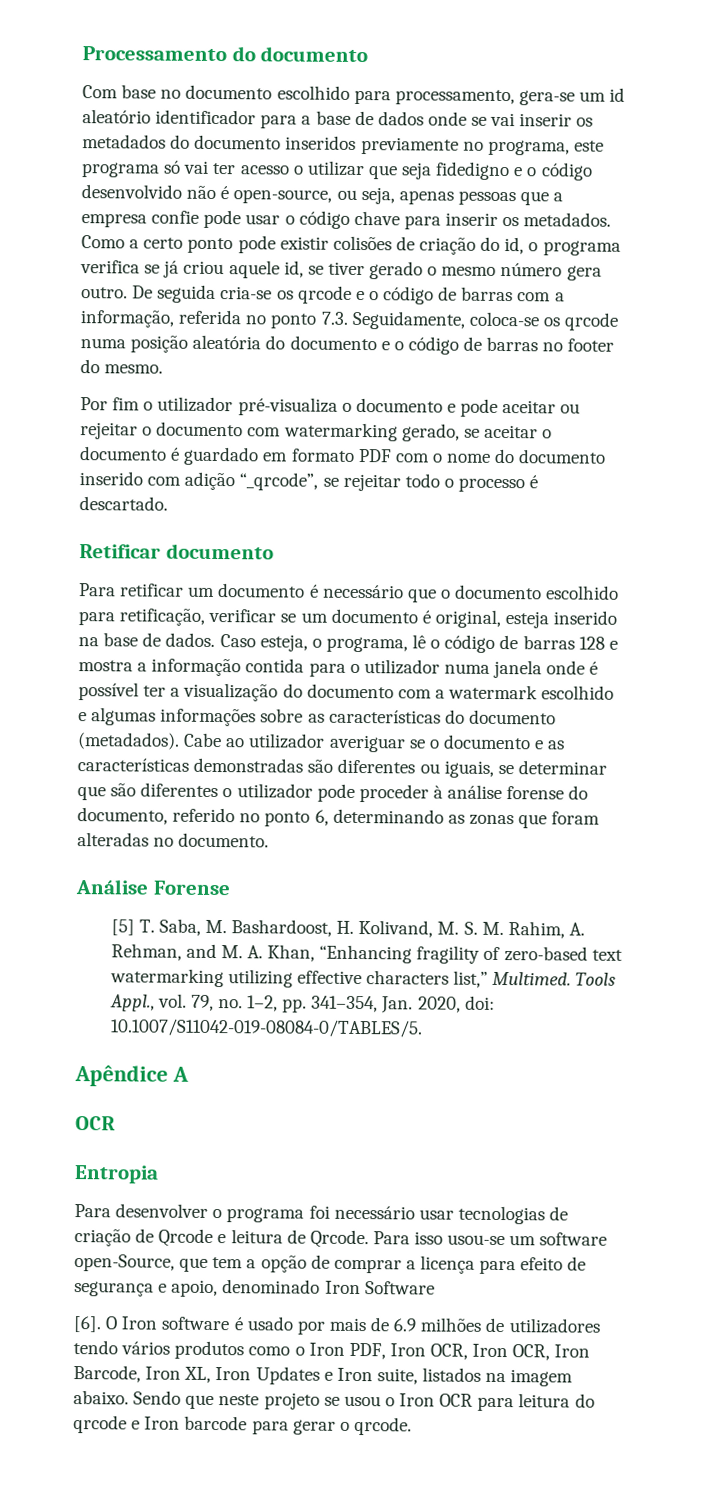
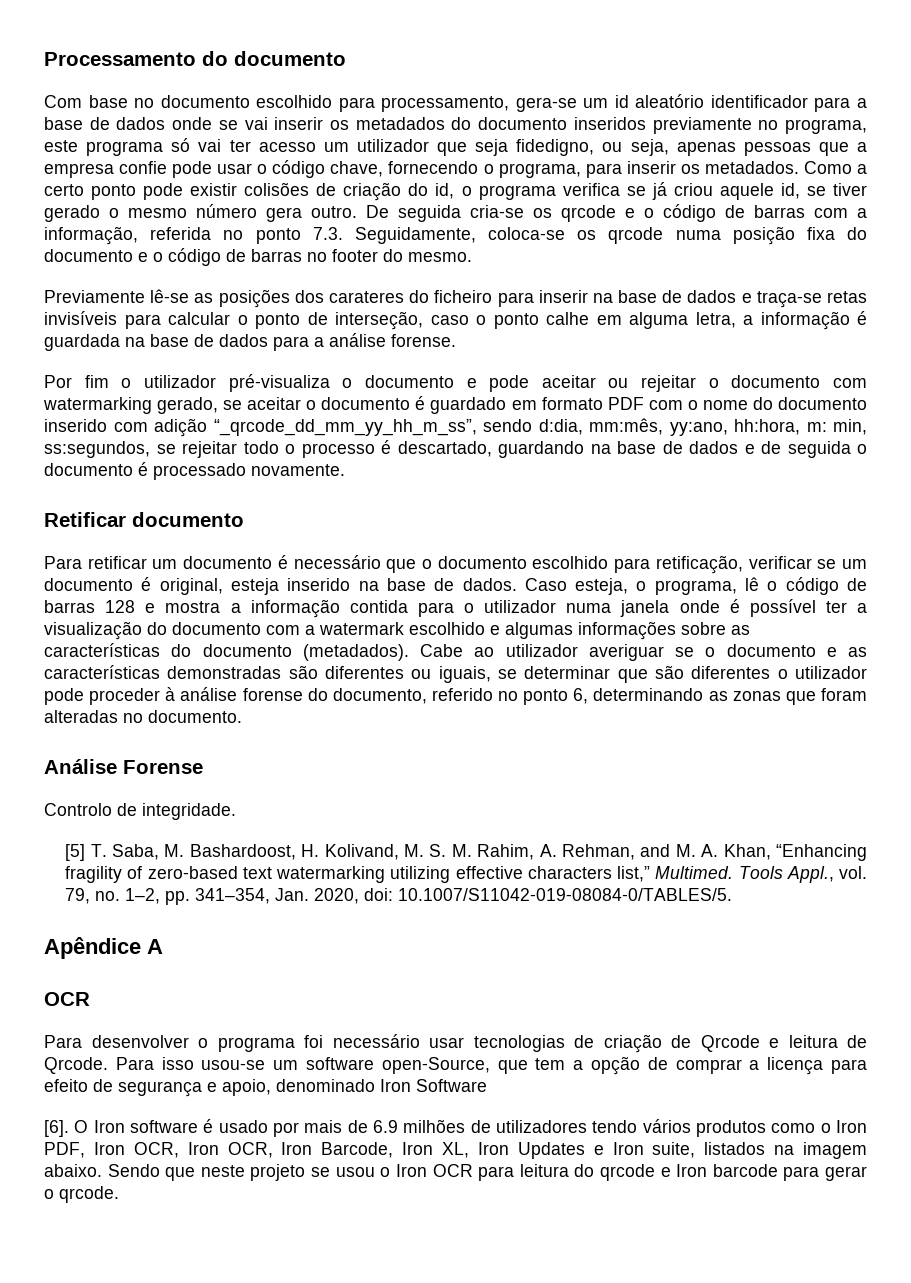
[292,160,593,181] [81,184,333,204] o utilizar que seja fidedigno e o código desenvolvido não é open-source, -> [323,139,595,156] um utilizador que seja fidedigno,
[353,210,400,226] chave -> [330,161,581,178] chave, fornecendo o programa,
[192,334,262,350] aleatória -> [806,227,835,240] fixa
(164, 369) none -> [44,289,867,308] [44,311,867,330] [44,333,456,351] // Previamente lê-se as posições dos carateres do ficheiro para inserir na base de dados e traça-se retas invisíveis para calcular o ponto de interseção, caso o ponto calhe em alguma letra, a informação é guardada na base de dados para a análise forense.
[239,472,319,491] “_qrcode”, -> [213,418,867,436] [44,441,150,458] “_qrcode_dd_mm_yy_hh_m_ss”, sendo d:dia, mm:mês, yy:ano, hh:hora, m: min, ss:segundos,
[79,496,168,511] descartado. -> [397,441,867,458] [44,462,345,480] descartado, guardando na base de dados e de seguida o documento é processado novamente.
(231, 888) none -> [44,803,236,820] // Controlo de integridade.
[74,1165,159,1184] // Entropia -> (90, 999) none

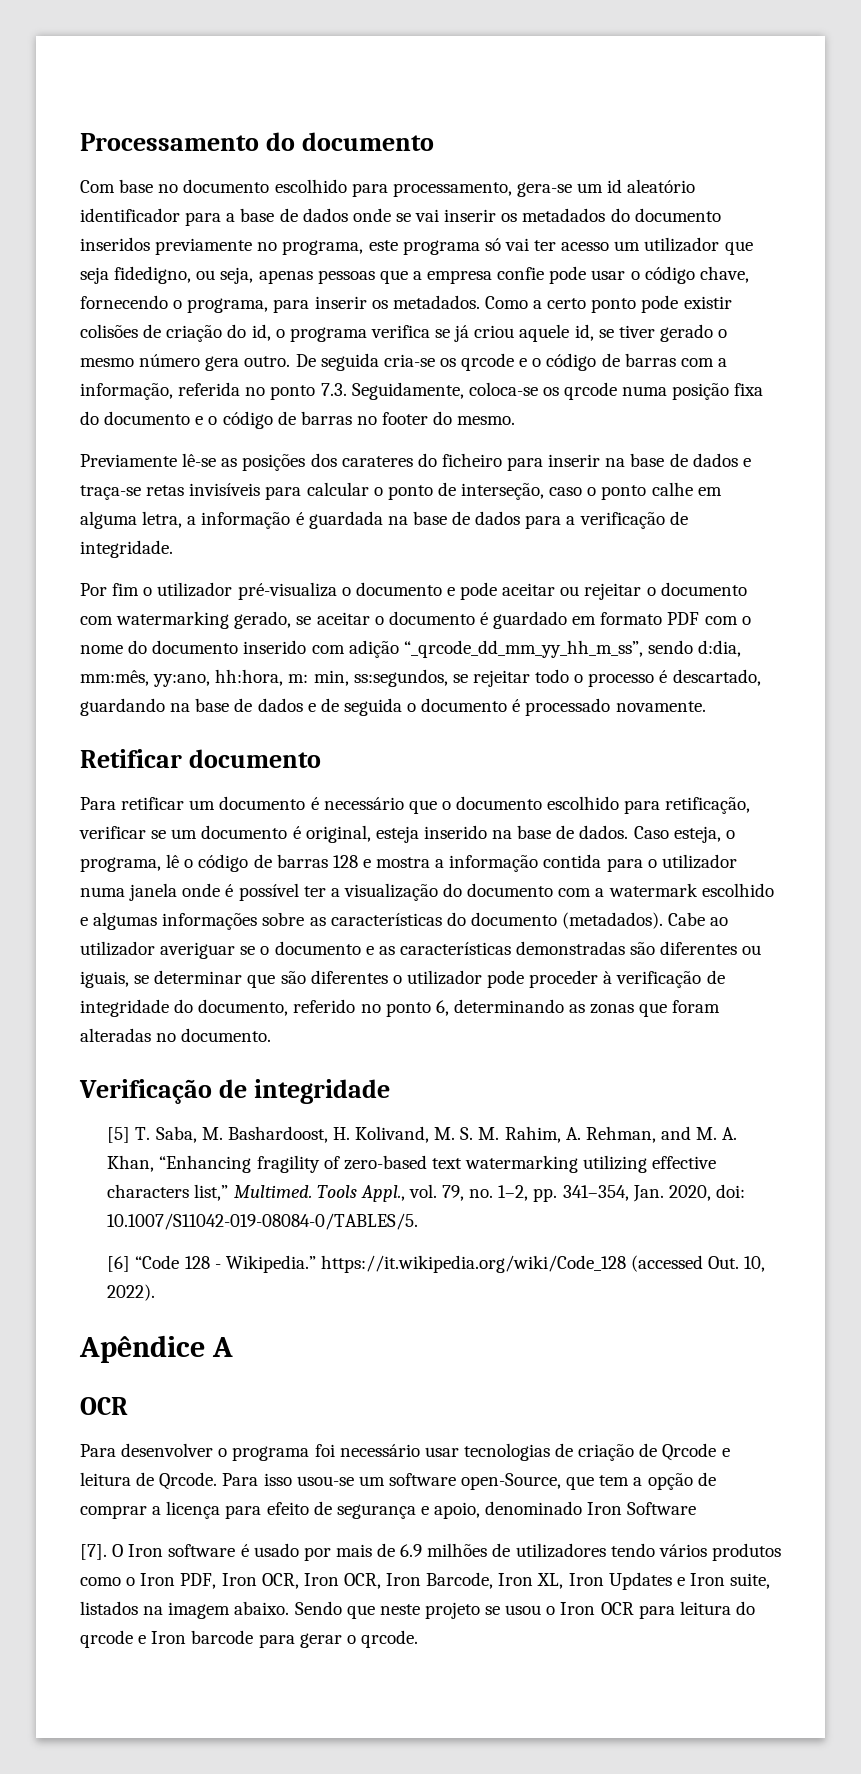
[329,333,456,347] análise forense. -> [579,511,688,529] [80,540,173,558] verificação de integridade.
[180,687,303,701] análise forense -> [616,970,725,988] [80,999,169,1017] verificação de integridade
[44,759,203,774] [44,803,236,820] Análise Forense // Controlo de integridade. -> [79,1079,390,1104] Verificação de integridade
(733, 894) none -> [107,1255,766,1273] [107,1284,156,1301] // [6] “Code 128 - Wikipedia.” https://it.wikipedia.org/wiki/Code_128 (accessed Out. 10, 2022).
[44,1120,69,1137] [6]. -> [80,1544,107,1560] [7].

